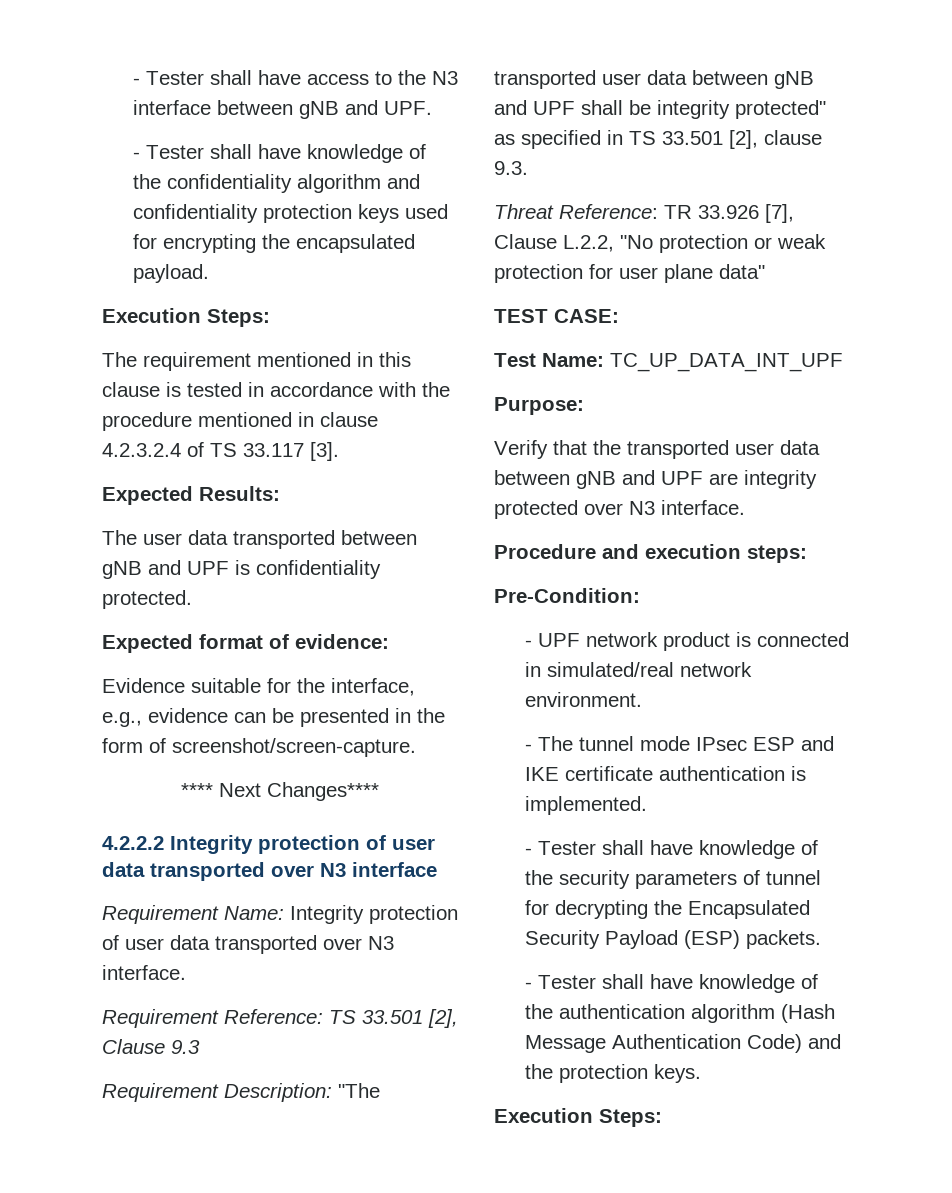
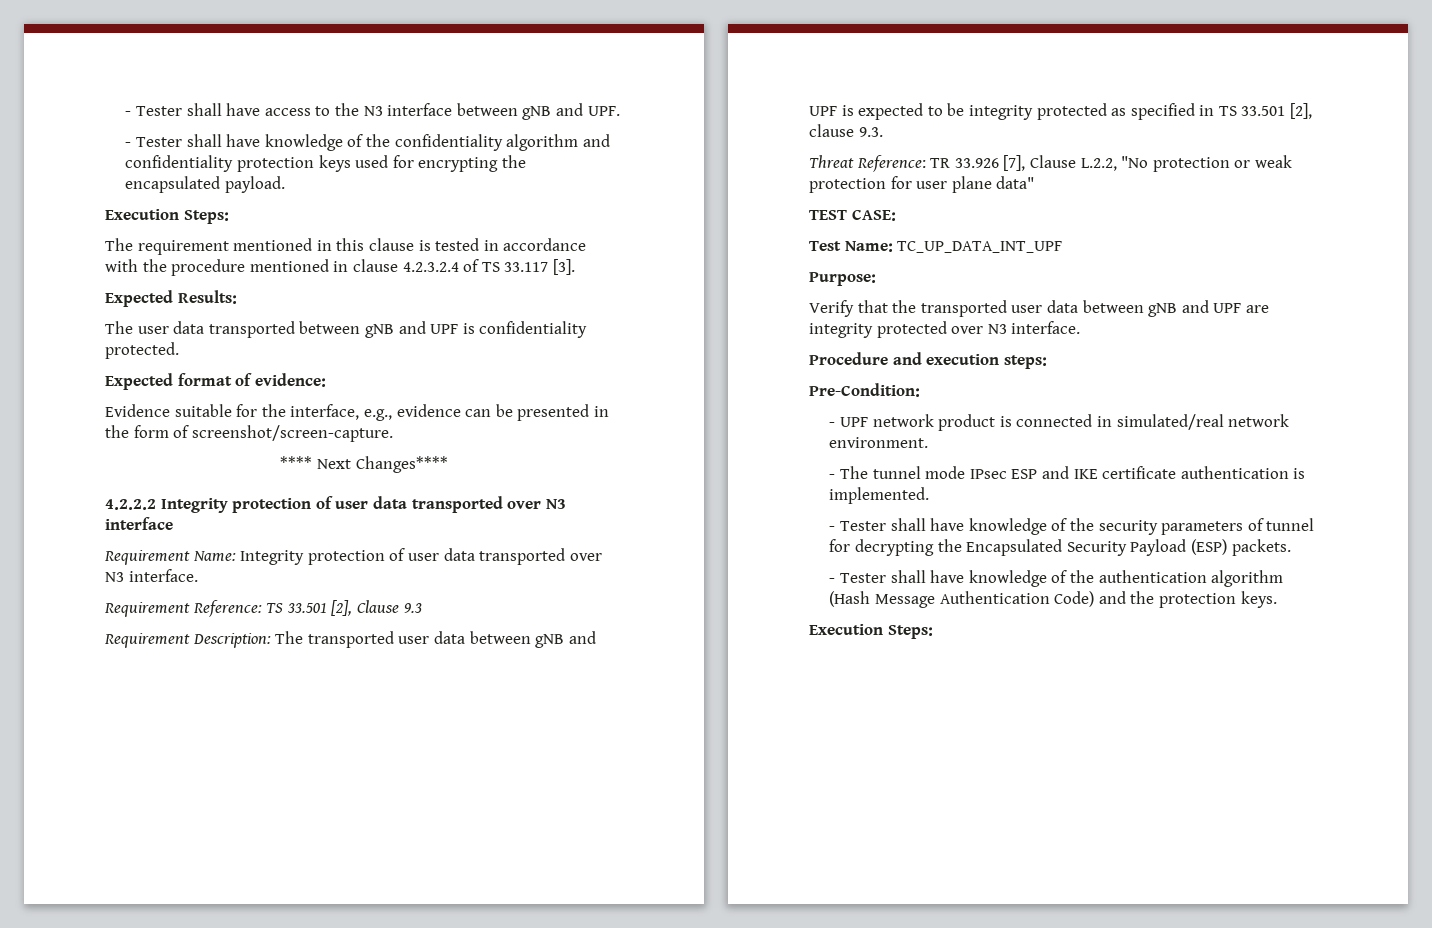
[338,1083,380,1098] [494,70,814,89] [494,100,623,115] "The transported user data between gNB and UPF shall -> [275,631,596,648] [809,103,943,120] The transported user data between gNB and UPF is expected to
[735,100,826,119] protected" -> [1036,103,1107,120] protected

